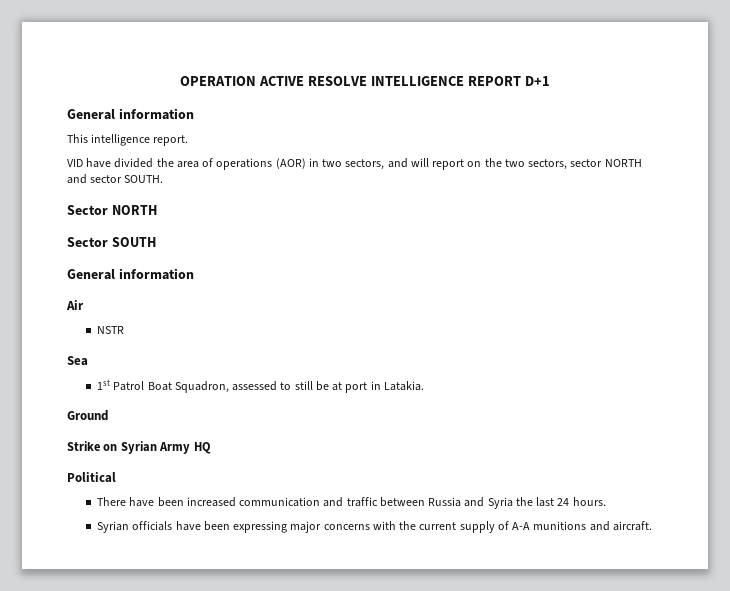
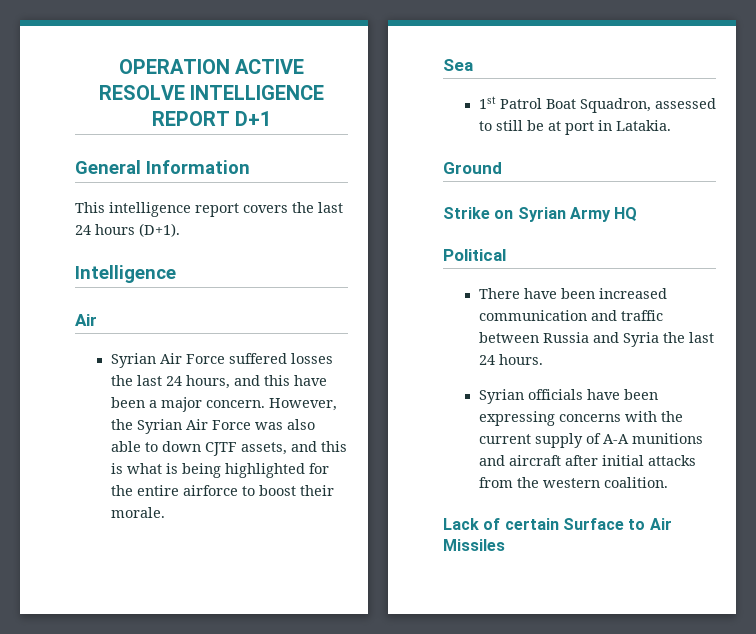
[118,108,194,120] information -> [146,160,250,174] Information
[153,135,189,146] [67,158,642,170] [67,174,164,184] [67,205,157,215] [67,237,156,247] [67,268,194,280] [66,300,84,310] [97,326,125,334] report. // VID have divided the area of operations (AOR) in two sectors, and will report on the two sectors, sector NORTH and sector SOUTH. // Sector NORTH // Sector SOUTH // General information // Air // NSTR -> [195,202,343,217] [75,223,180,237] [75,265,176,283] [75,314,97,326] [110,353,333,368] [110,375,327,389] [110,397,337,412] [110,419,315,434] [110,441,347,456] [110,463,329,478] [110,485,334,496] [110,507,165,518] report covers the last 24 hours (D+1). // Intelligence // Air // Syrian Air Force suffered losses the last 24 hours, and this have been a major concern. However, the Syrian Air Force was also able to down CJTF assets, and this is what is being highlighted for the entire airforce to boost their morale.
[290,521,322,533] major -> (555, 418) none
[612,521,652,531] aircraft. -> [508,455,696,466] [478,477,668,488] [443,518,672,530] [443,539,505,551] aircraft after initial attacks from the western coalition. // Lack of certain Surface to Air Missiles

